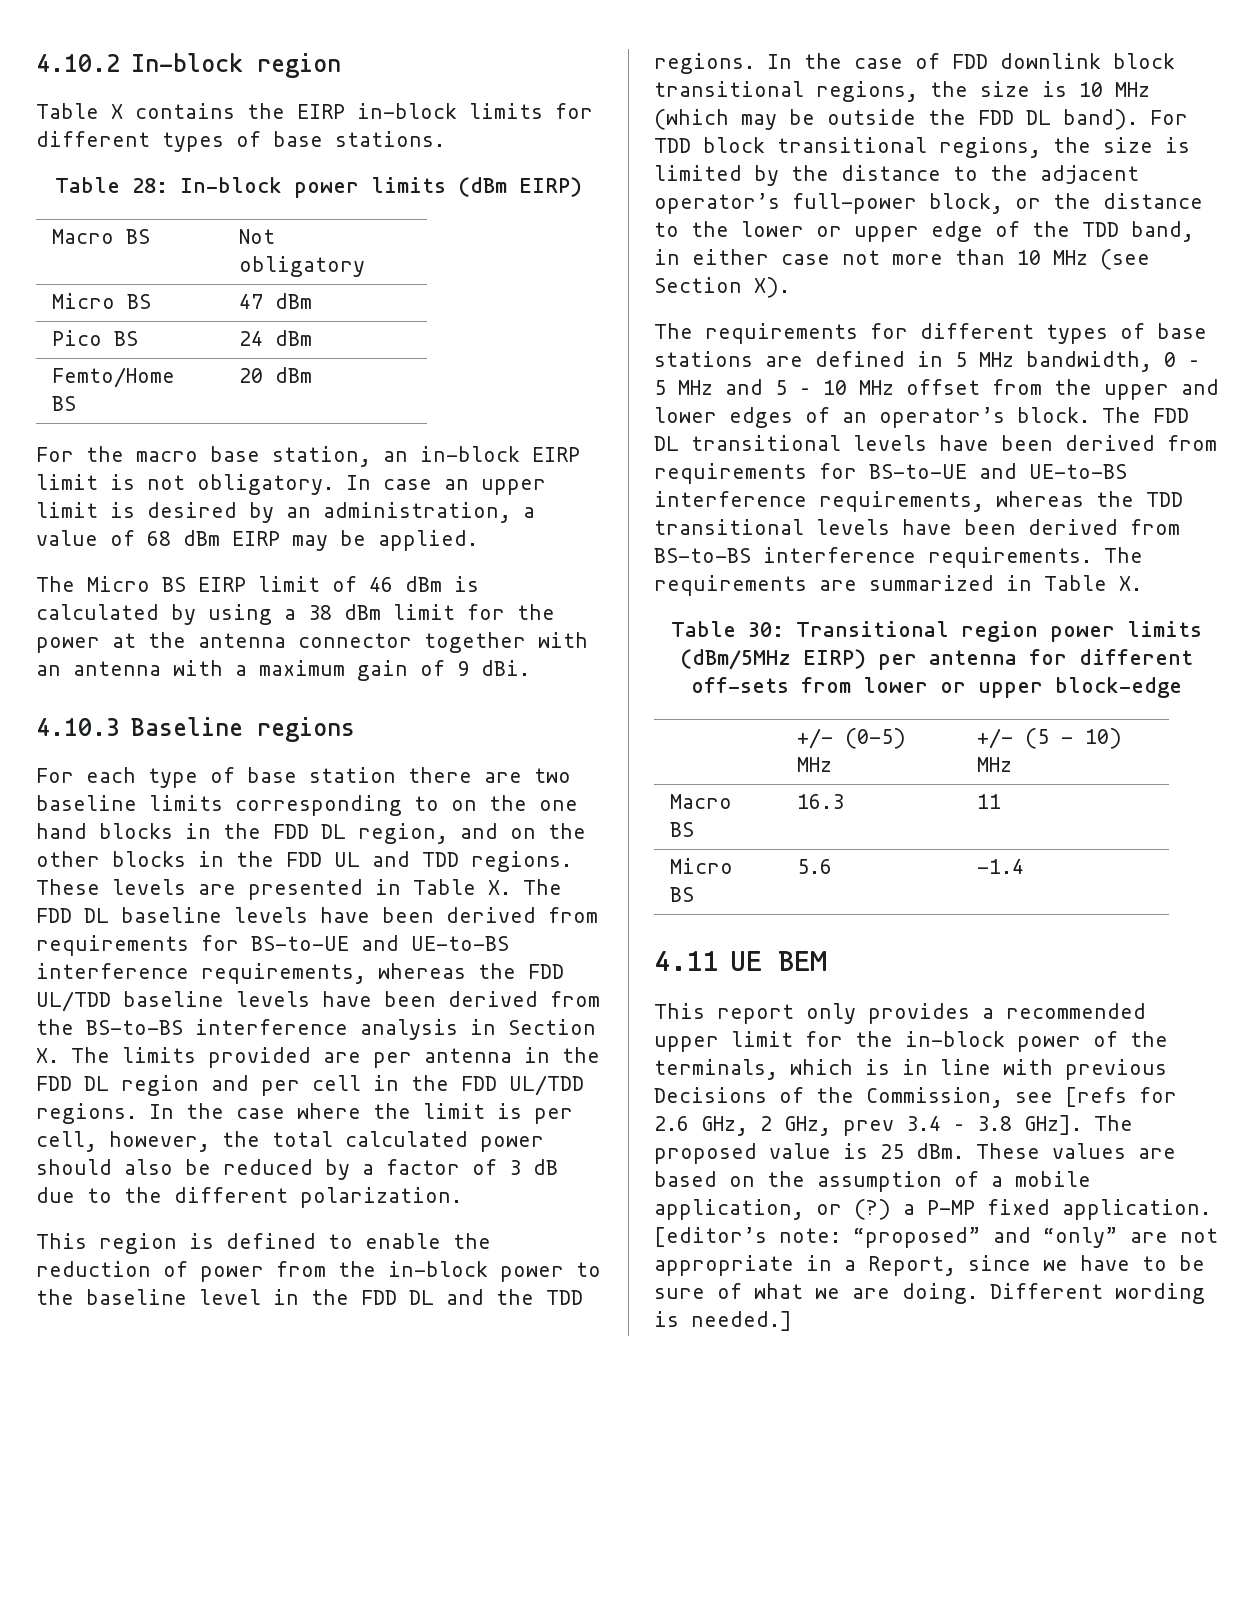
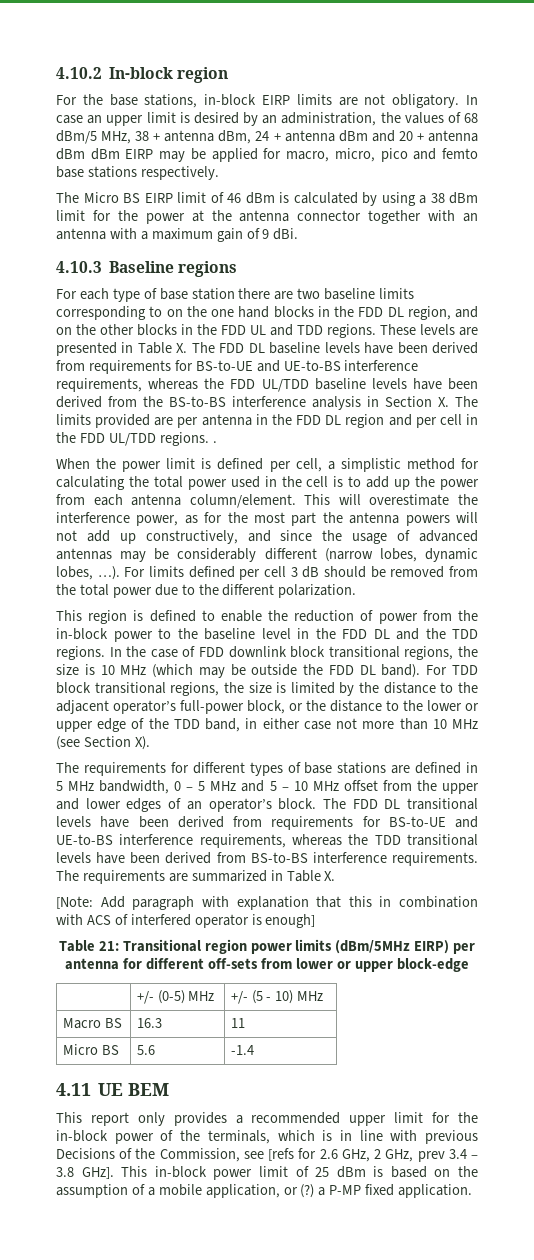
[36,103,593,119] [36,131,445,152] [55,177,582,198] [51,229,150,244] [238,229,275,244] [238,256,365,277] [51,293,151,309] [238,293,312,309] [51,330,138,346] [238,330,312,346] [51,367,175,388] [51,396,76,411] [238,367,312,383] [36,446,580,467] [36,474,135,490] Table X contains the EIRP in-block limits for different types of base stations. // Table 28: In-block power limits (dBm EIRP) // Macro BS | Not obligatory // Micro BS | 47 dBm // Pico BS | 24 dBm // Femto/Home BS | 20 dBm // For the macro base station, an in-block EIRP limit is -> [56,94,358,108] For the base stations, in-block EIRP limits are
[523,507,535,518] [36,530,478,551] a value of 68 dBm EIRP may be applied. -> [380,112,479,124] [56,130,479,144] [56,148,479,162] [56,166,219,180] the values of 68 dBm/5 MHz, 38 + antenna dBm, 24 + antenna dBm and 20 + antenna dBm dBm EIRP may be applied for macro, micro, pico and femto base stations respectively.
[149,1103,522,1119] In the case where the limit is -> [212,441,217,443] [56,458,264,472] . // When the power limit is defined
[109,1131,544,1152] [36,1159,558,1180] however, the total calculated power should also be reduced by a factor of 3 dB -> [327,458,479,472] [56,476,479,490] [56,494,478,508] [56,512,478,526] [56,530,479,544] [56,548,479,562] [56,566,478,580] [56,584,152,598] a simplistic method for calculating the total power used in the cell is to add up the power from each antenna column/element. This will overestimate the interference power, as for the most part the antenna powers will not add up constructively, and since the usage of advanced antennas may be considerably different (narrow lobes, dynamic lobes, …). For limits defined per cell 3 dB should be removed from the total power
[671,621,784,637] // Table 30: -> [56,896,478,910] [56,914,316,928] [58,940,119,952] // [Note: Add paragraph with explanation that this in combination with ACS of interfered operator is enough] // Table 21:
[1094,1115,1133,1131] [654,1143,1176,1164] The proposed value is 25 dBm. These values are -> [121,1166,384,1180] This in-block power limit of 25 dBm is
[654,1227,1218,1248] [654,1255,1205,1276] [654,1283,1205,1304] [654,1311,792,1331] [editor’s note: “proposed” and “only” are not appropriate in a Report, since we have to be sure of what we are doing. Different wording is needed.] -> (473, 1191) none

